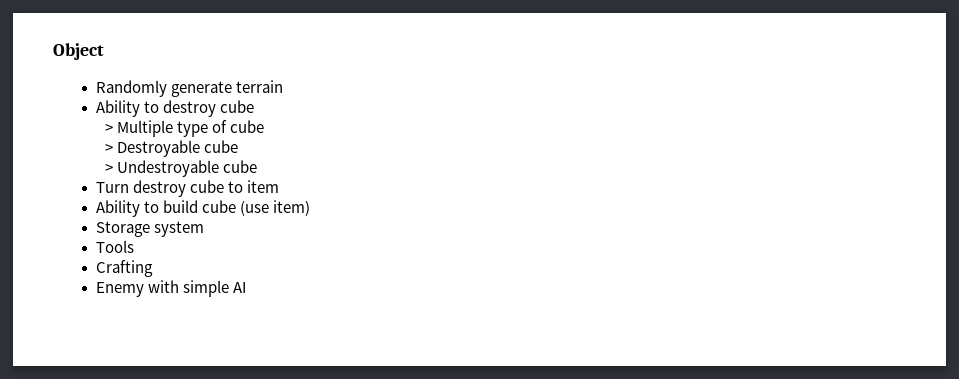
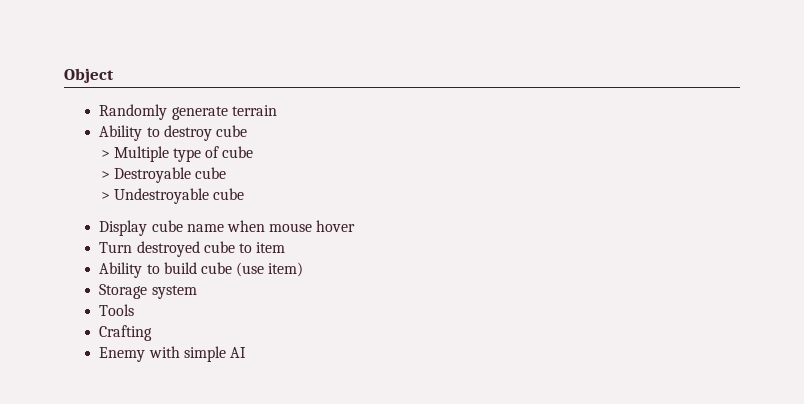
(258, 166) none -> [99,220,356,236] // Display cube name when mouse hover
[132,180,186,197] destroy -> [136,241,200,257] destroyed

